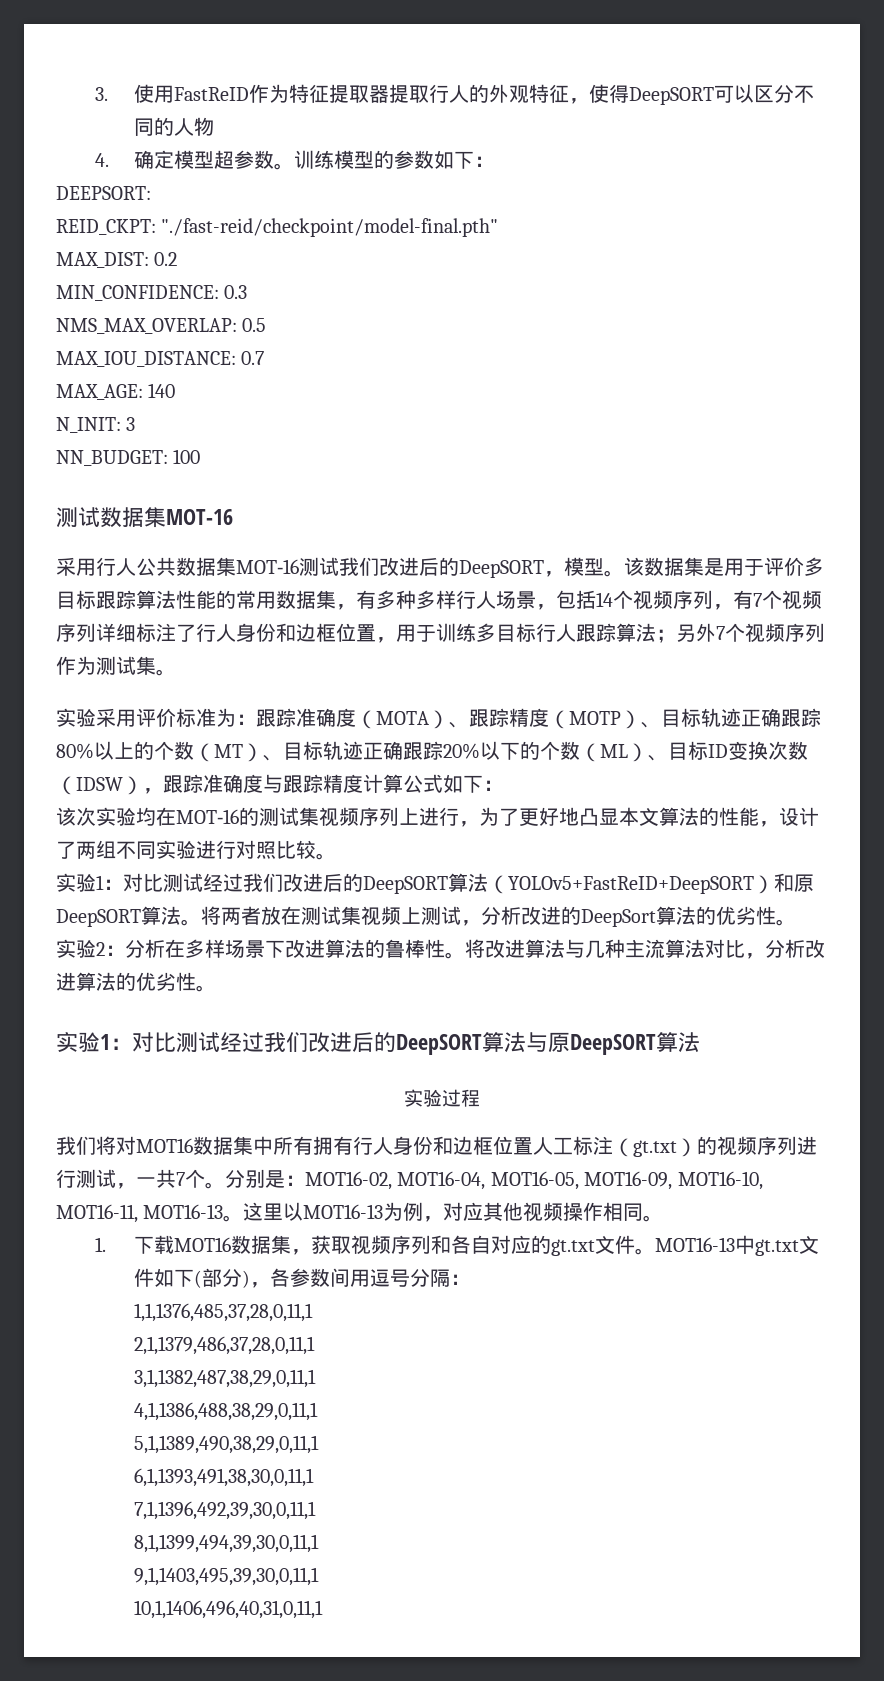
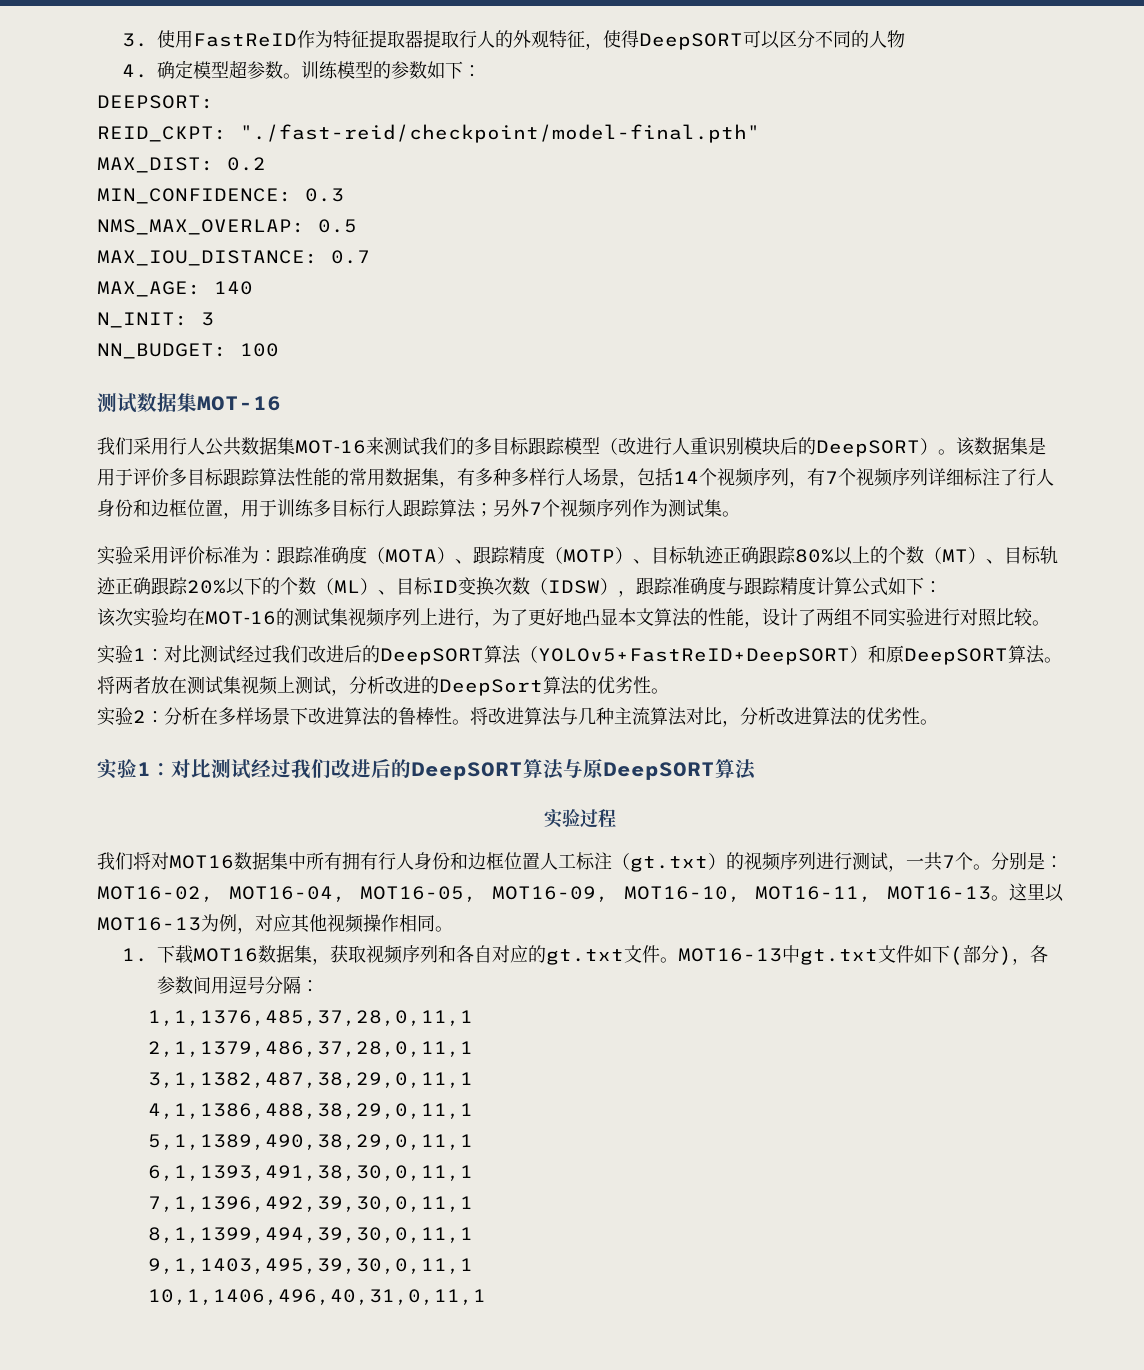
(233, 517) none -> [97,437,133,455] 我们
(299, 566) none -> [366,437,384,455] 来
[379,557,604,578] 改进后的DeepSORT，模型 -> [456,437,938,457] 的多目标跟踪模型（改进行人重识别模块后的DeepSORT）

